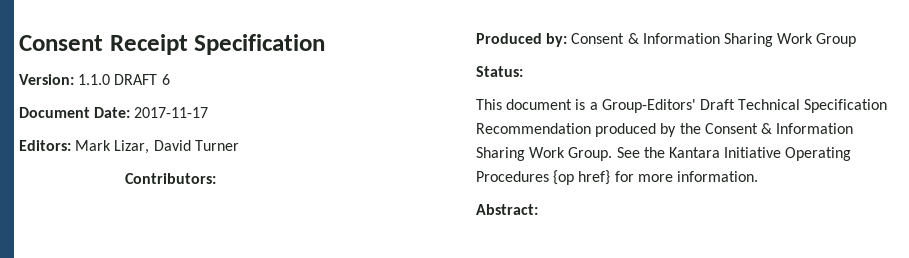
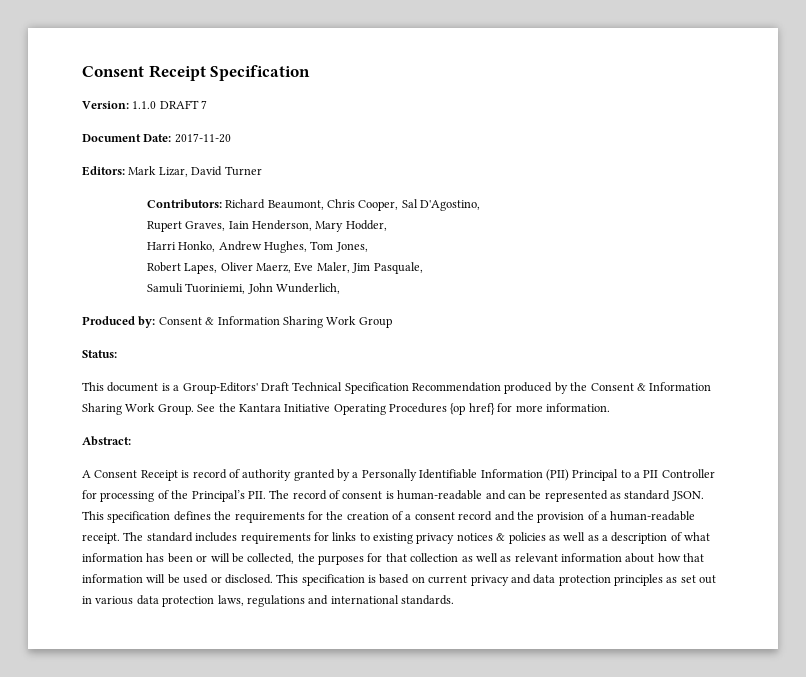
[161,74,170,85] 6 -> [201,100,208,109] 7
[134,107,209,118] 2017-11-17 -> [174,133,231,143] 2017-11-20
(216, 178) none -> [225,199,481,211] [146,220,387,232] [146,241,368,253] [146,262,423,274] [146,283,341,294] Richard Beaumont, Chris Cooper, Sal D'Agostino, // Rupert Graves, Iain Henderson, Mary Hodder, // Harri Honko, Andrew Hughes, Tom Jones, // Robert Lapes, Oliver Maerz, Eve Maler, Jim Pasquale, // Samuli Tuoriniemi, John Wunderlich,
(538, 209) none -> [82,469,715,481] [82,490,704,502] [82,511,696,523] [82,532,711,544] [82,553,705,565] [82,574,717,586] [82,595,454,607] // A Consent Receipt is record of authority granted by a Personally Identifiable Information (PII) Principal to a PII Controller for processing of the Principal’s PII. The record of consent is human-readable and can be represented as standard JSON. This specification defines the requirements for the creation of a consent record and the provision of a human-readable receipt. The standard includes requirements for links to existing privacy notices & policies as well as a description of what information has been or will be collected, the purposes for that collection as well as relevant information about how that information will be used or disclosed. This specification is based on current privacy and data protection principles as set out in various data protection laws, regulations and international standards.

